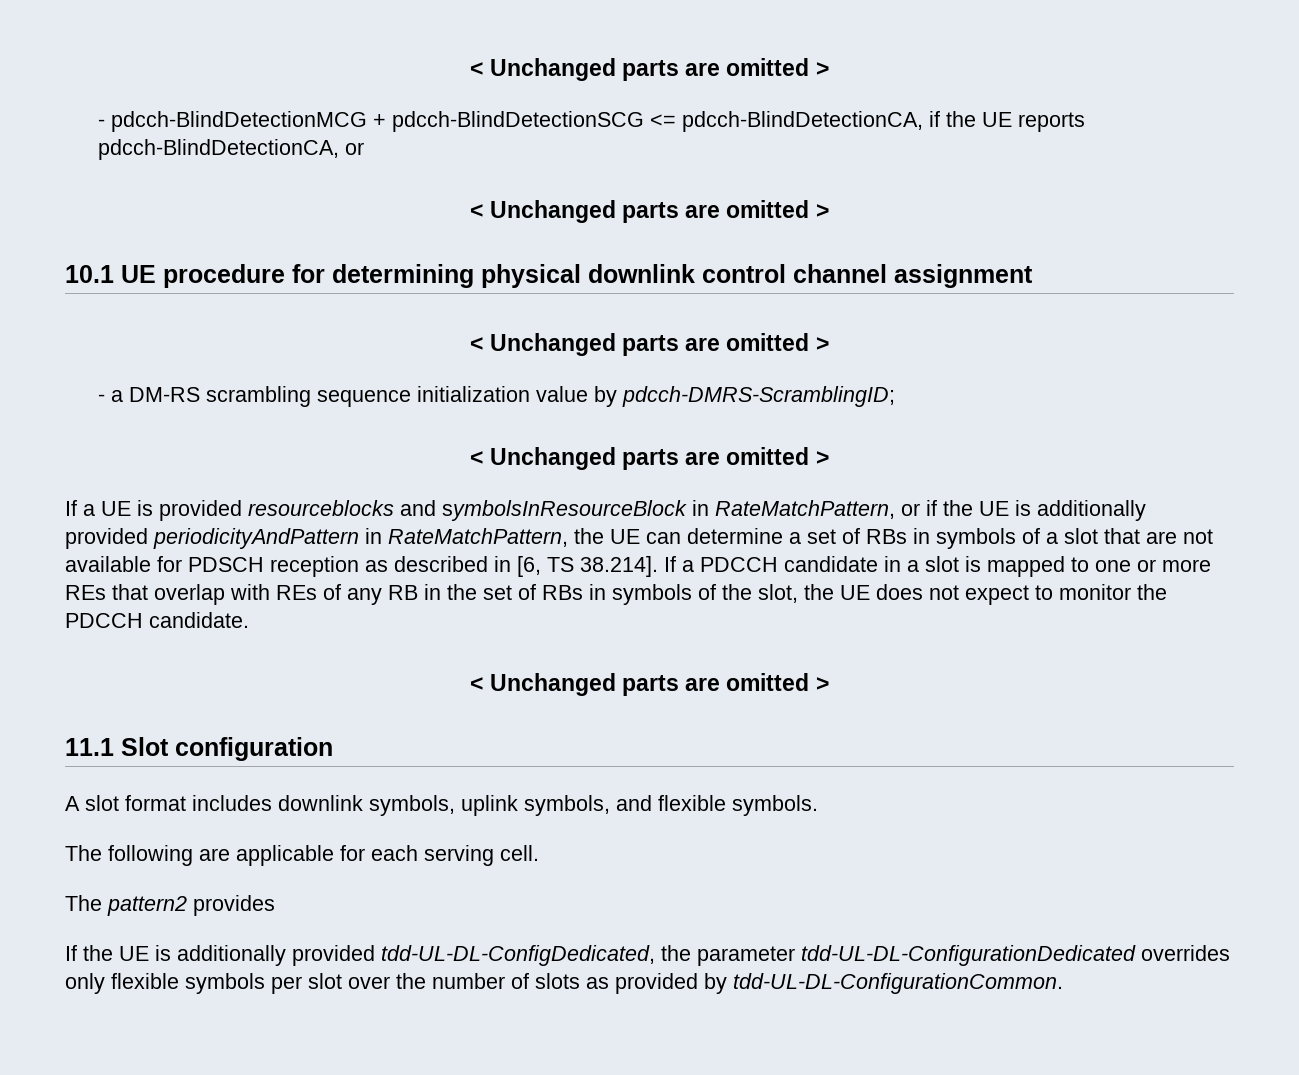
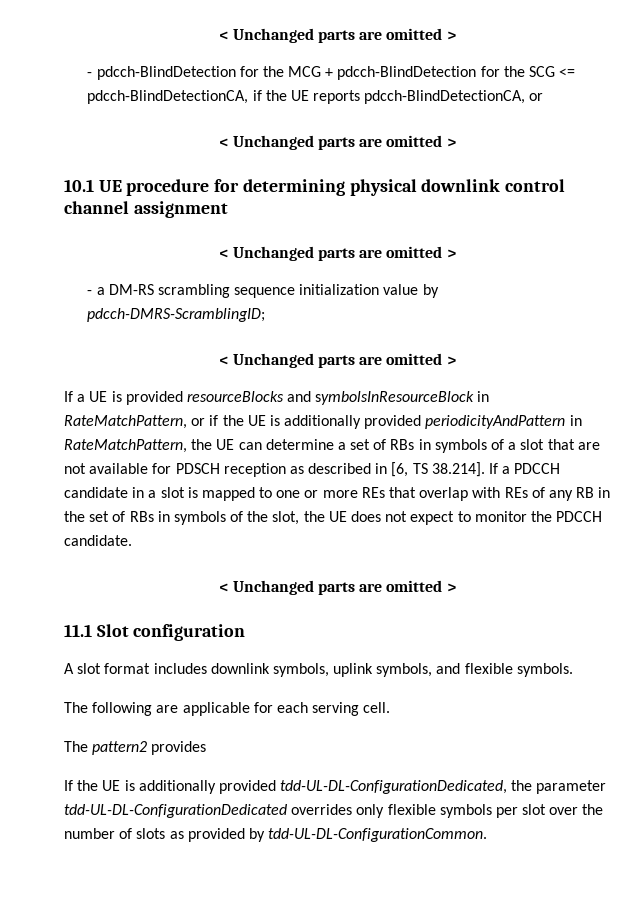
[470,58,829,81] [97,111,644,132] < Unchanged parts are omitted > // - pdcch-BlindDetectionMCG + pdcch-BlindDetectionSCG -> [219,28,456,43] [87,66,555,80] < Unchanged parts are omitted > // - pdcch-BlindDetection for the MCG + pdcch-BlindDetection for the SCG
[248,500,394,516] resourceblocks -> [186,391,284,402] resourceBlocks
[381,945,655,966] tdd-UL-DL-ConfigDedicated, -> [280,780,508,794] tdd-UL-DL-ConfigurationDedicated,

